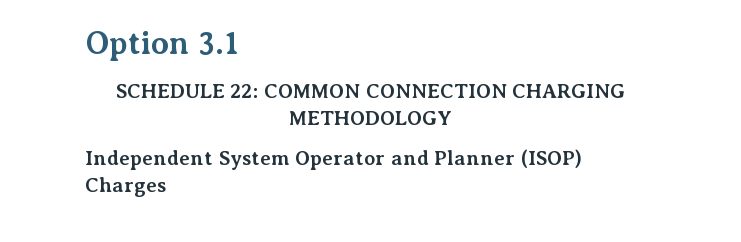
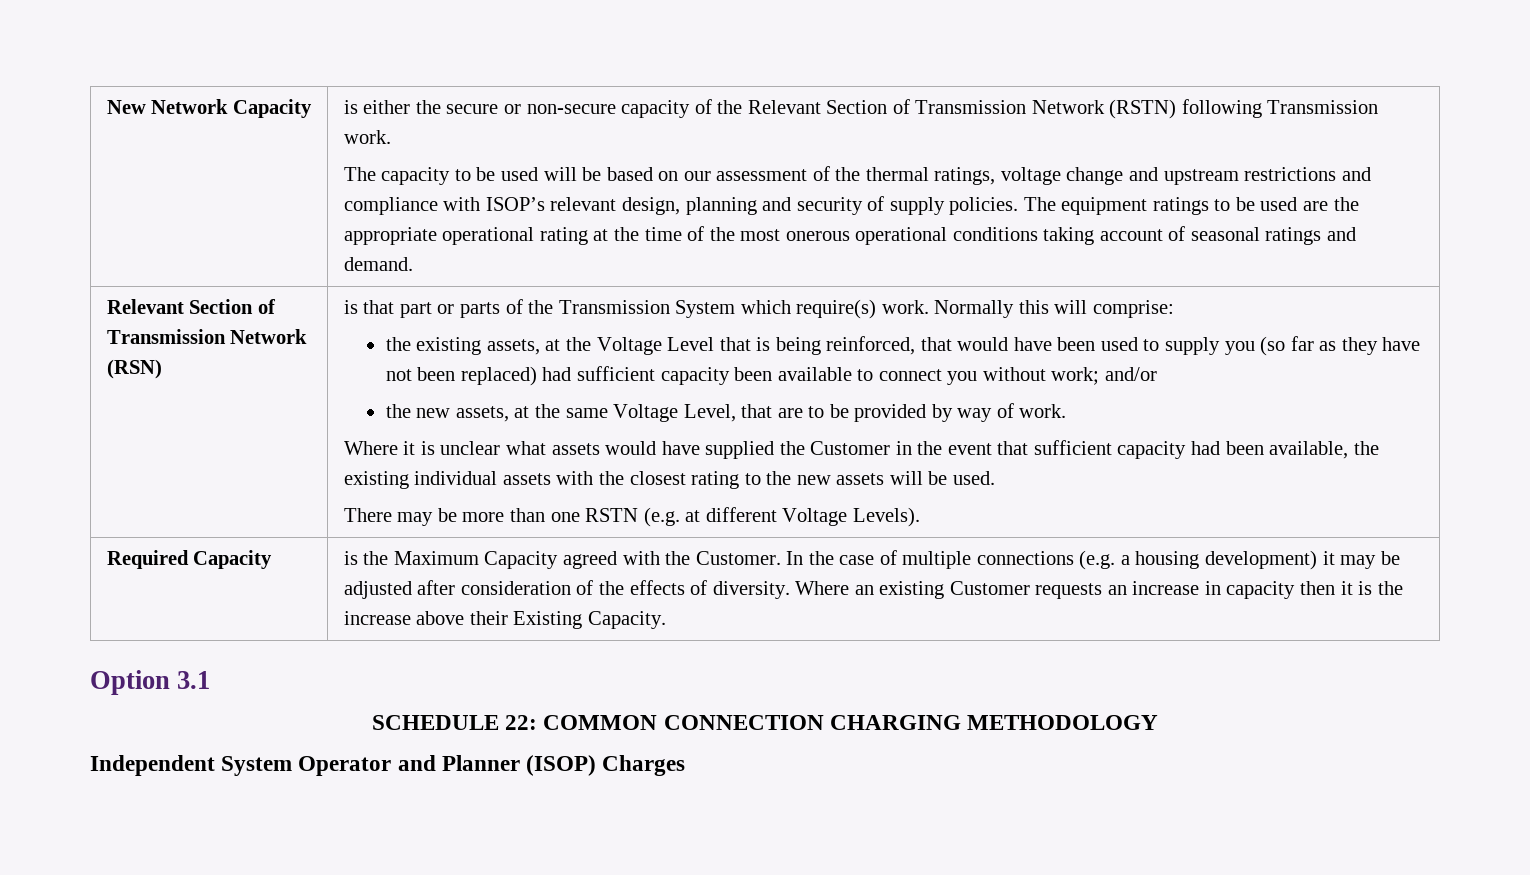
(85, 46) none -> [106,99,312,118] [343,99,1379,119] [343,130,391,144] [343,166,1371,185] [343,196,1359,215] [343,226,1356,245] [343,257,413,271] [106,299,276,314] [106,329,308,344] [106,359,162,379] [343,299,1174,319] [385,336,1421,356] [385,366,1157,386] [385,403,1067,422] [343,440,1379,459] [343,471,995,489] [343,507,920,527] [106,550,273,569] [343,550,1400,570] [343,580,1403,599] [343,611,667,629] New Network Capacity | is either the secure or non-secure capacity of the Relevant Section of Transmission Network (RSTN) following Transmission work. // The capacity to be used will be based on our assessment of the thermal ratings, voltage change and upstream restrictions and compliance with ISOP’s relevant design, planning and security of supply policies. The equipment ratings to be used are the appropriate operational rating at the time of the most onerous operational conditions taking account of seasonal ratings and demand. // Relevant Section of Transmission Network (RSN) | is that part or parts of the Transmission System which require(s) work. Normally this will comprise: // the existing assets, at the Voltage Level that is being reinforced, that would have been used to supply you (so far as they have not been replaced) had sufficient capacity been available to connect you without work; and/or // the new assets, at the same Voltage Level, that are to be provided by way of work. // Where it is unclear what assets would have supplied the Customer in the event that sufficient capacity had been available, the existing individual assets with the closest rating to the new assets will be used. // There may be more than one RSTN (e.g. at different Voltage Levels). // Required Capacity | is the Maximum Capacity agreed with the Customer. In the case of multiple connections (e.g. a housing development) it may be adjusted after consideration of the effects of diversity. Where an existing Customer requests an increase in capacity then it is the increase above their Existing Capacity. //

